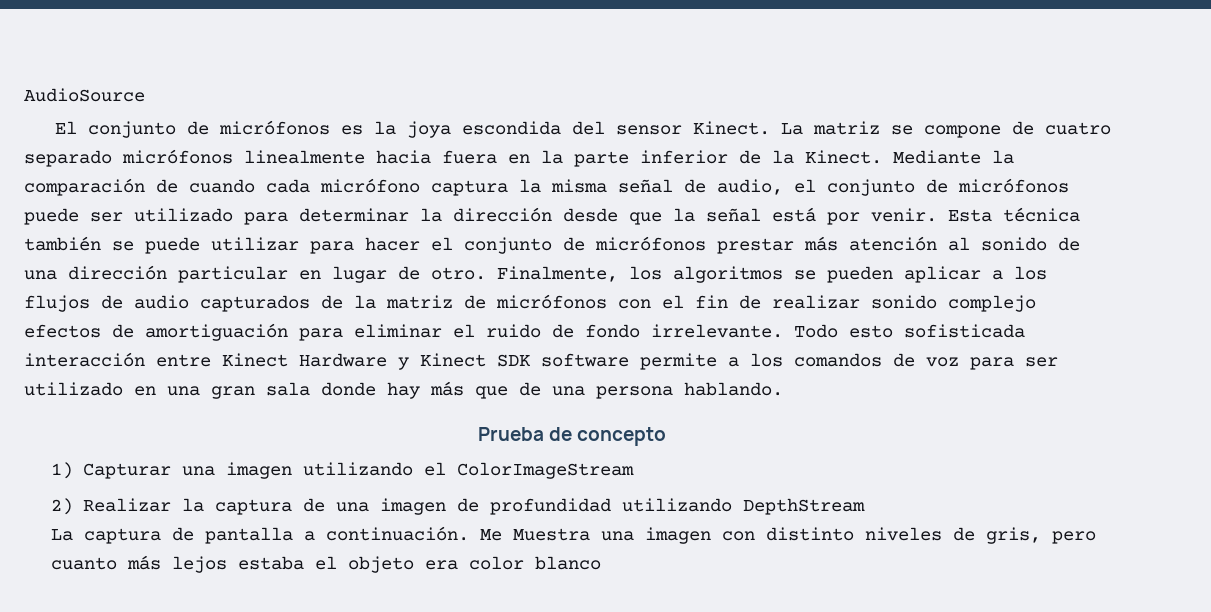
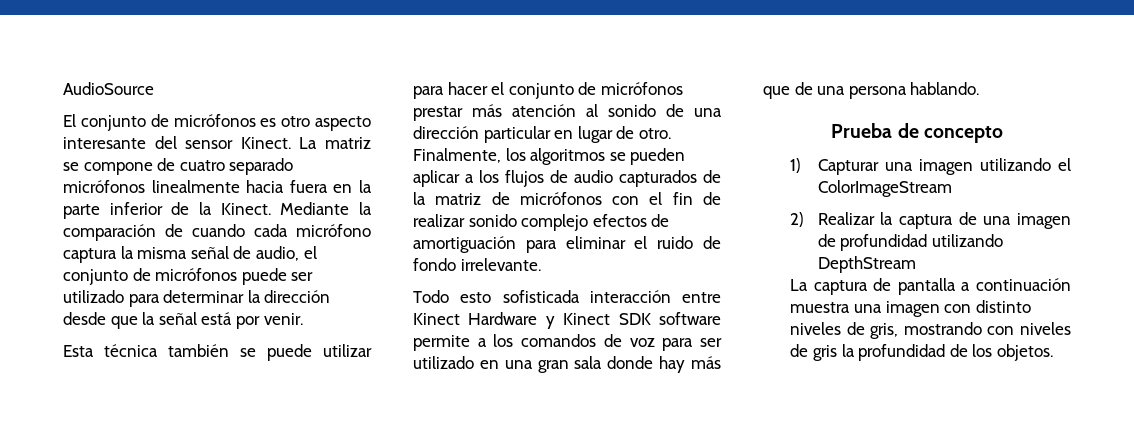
[373,121,561,138] la joya escondida -> [281,116,371,131] [63,137,146,149] otro aspecto interesante
(937, 215) none -> (303, 319) //
(783, 331) none -> (541, 264) //
[326,526,591,541] continuación. Me Muestra -> [976,278,1071,291] [790,302,851,313] continuación muestra
[1052,531,1097,544] [51,555,602,573] pero cuanto más lejos estaba el objeto era color blanco -> [903,322,1071,335] [790,344,1053,361] mostrando con niveles de gris la profundidad de los objetos.

